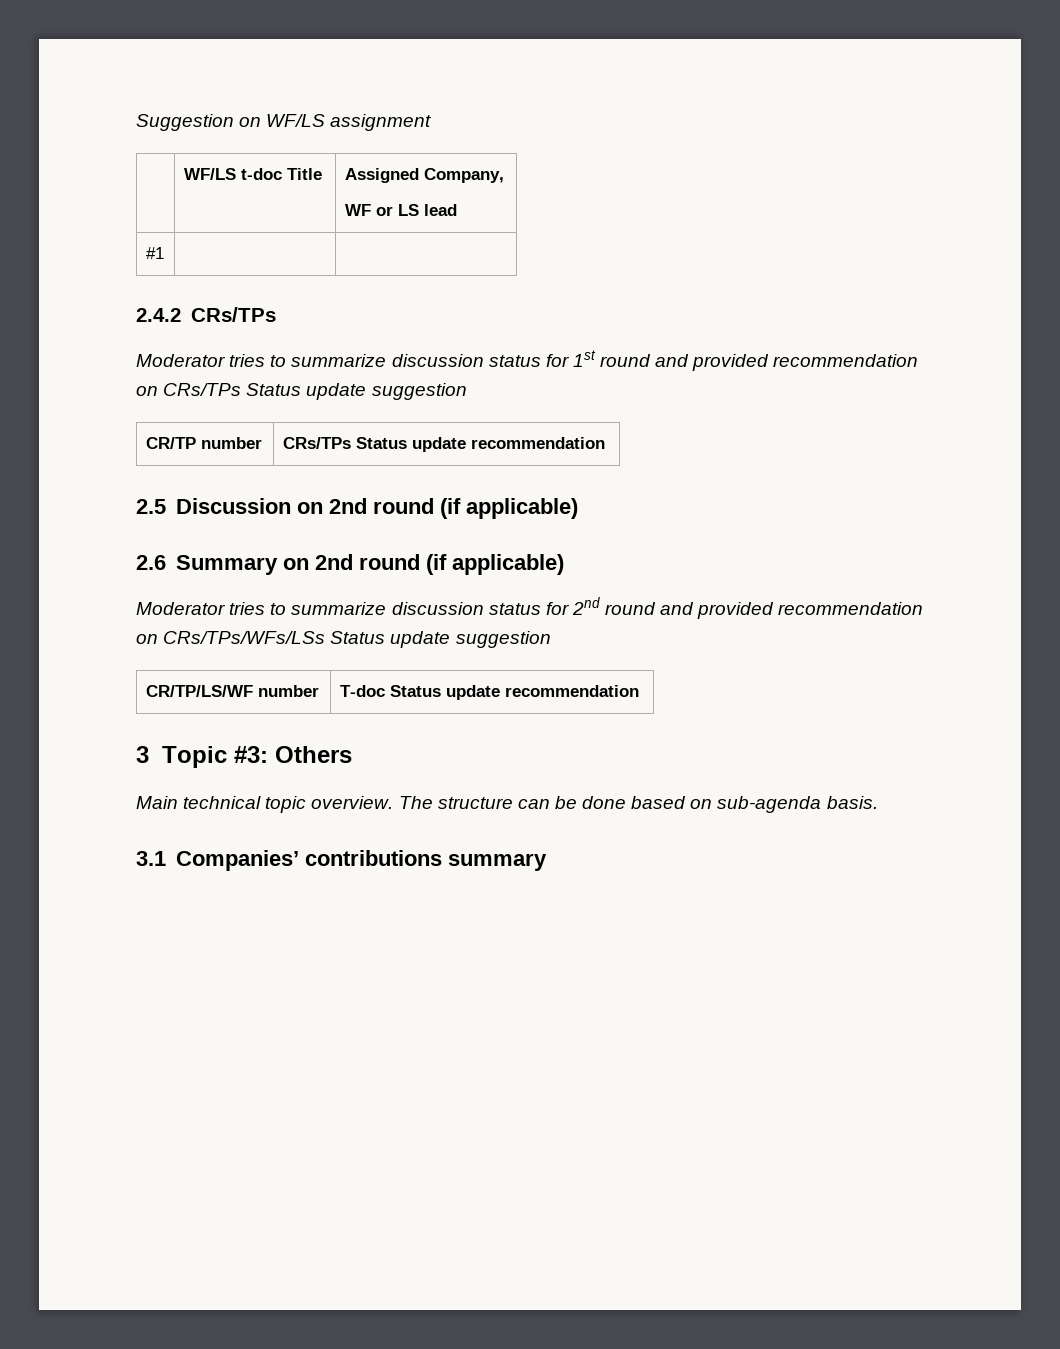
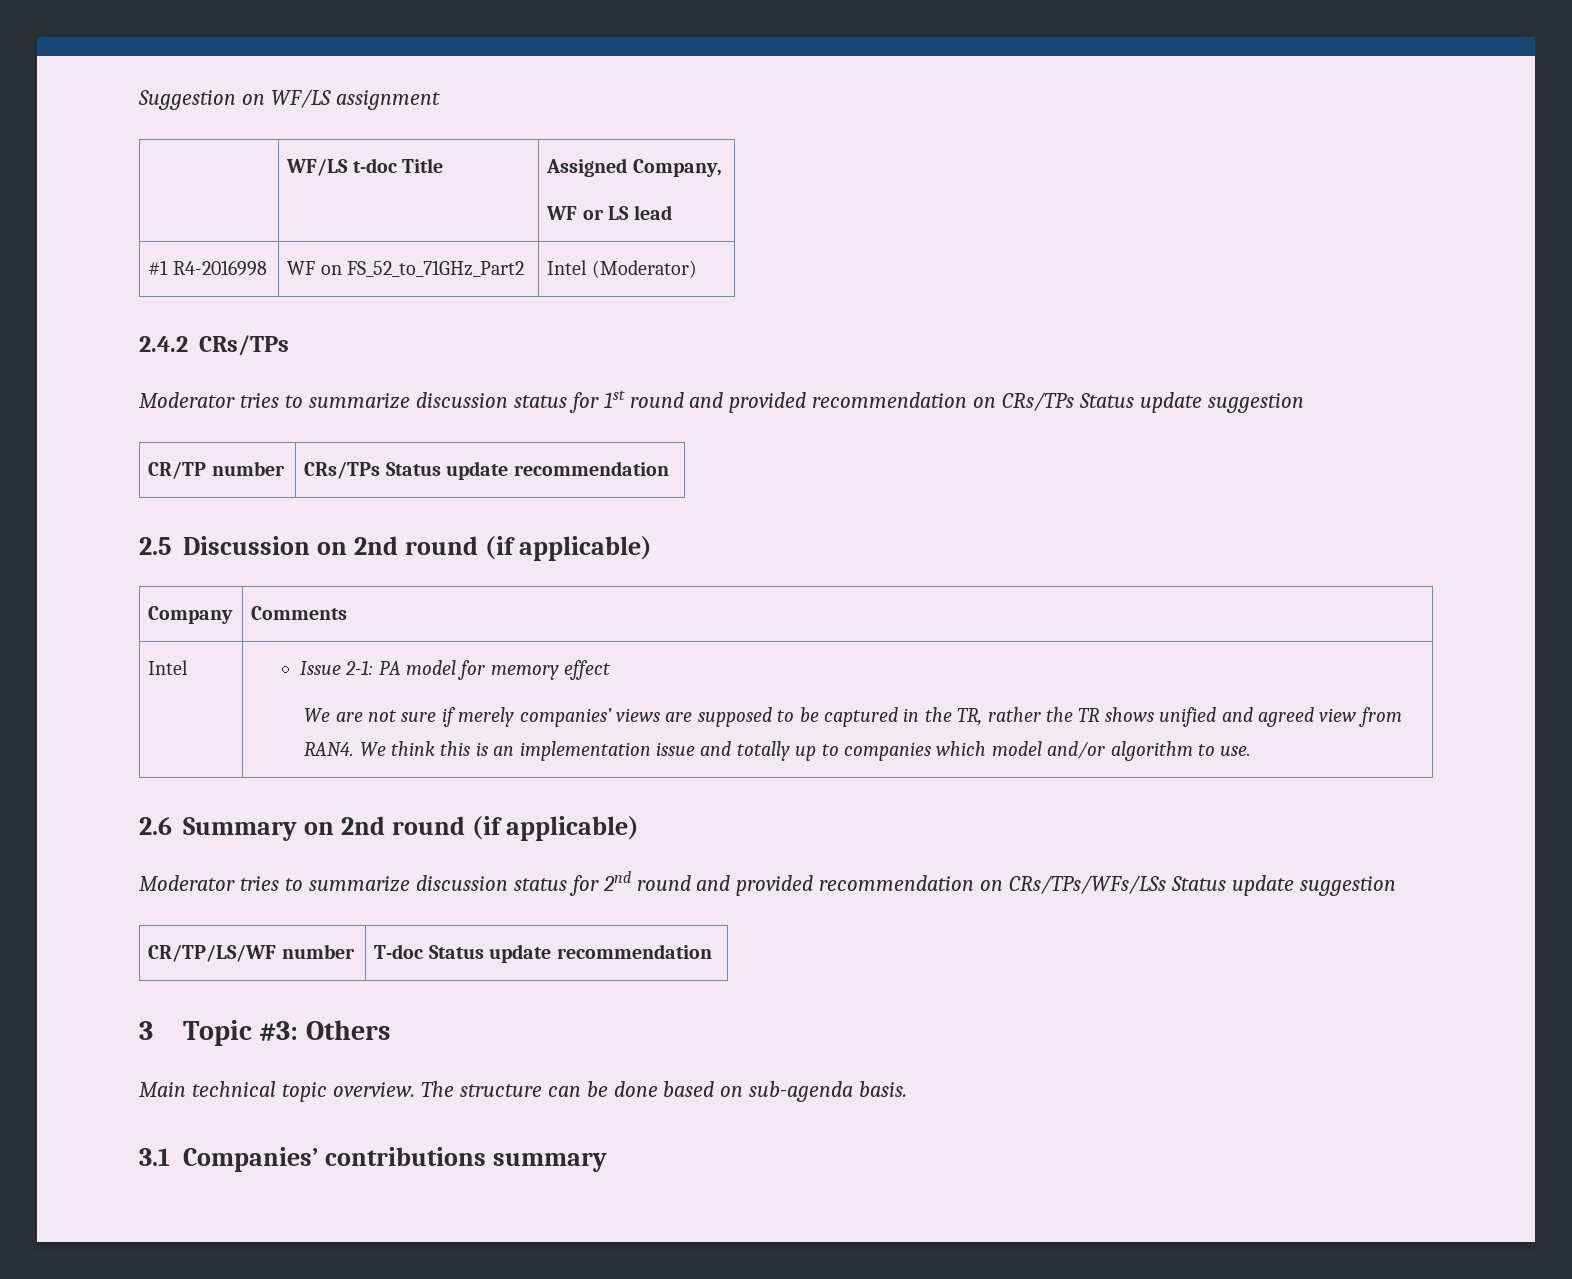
(164, 253) | | -> [172,260,267,276] [287,260,525,277] [547,260,697,278] R4-2016998 | WF on FS_52_to_71GHz_Part2 | Intel (Moderator)
(578, 508) none -> [148,606,234,624] [251,606,348,620] [148,660,189,675] [299,660,612,680] [304,707,1402,727] [304,741,1252,761] // Company | Comments // Intel | Issue 2-1: PA model for memory effect // We are not sure if merely companies’ views are supposed to be captured in the TR, rather the TR shows unified and agreed view from RAN4. We think this is an implementation issue and totally up to companies which model and/or algorithm to use.

